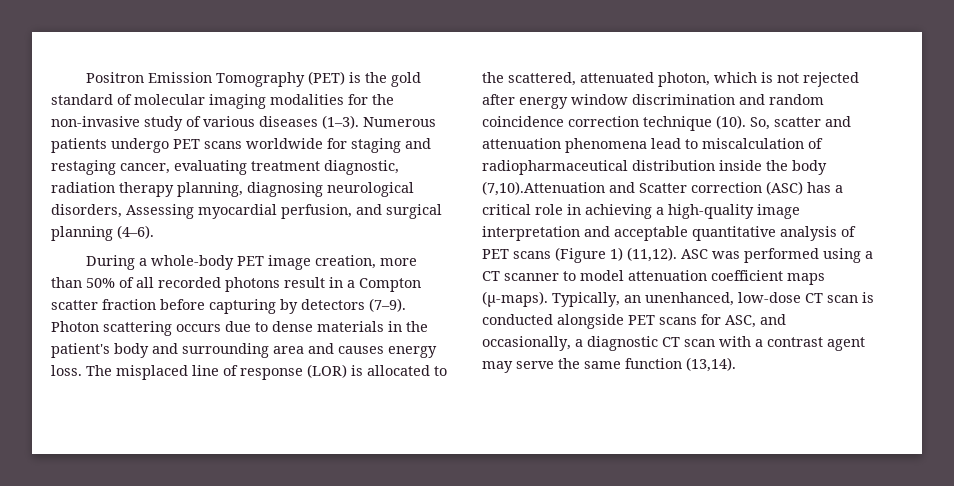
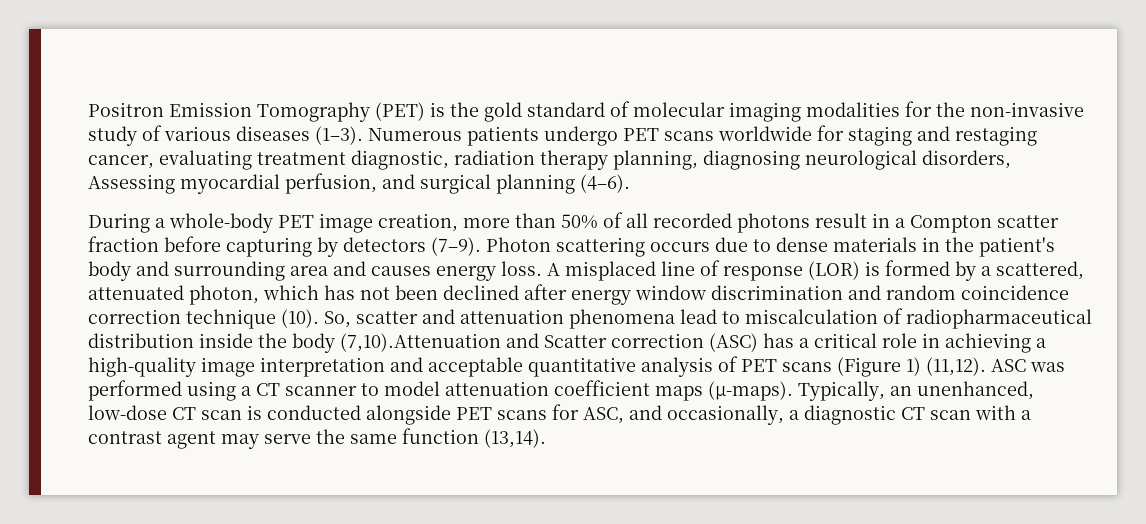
[86,365,112,376] The -> [547,263,560,276] A
[367,365,447,376] [482,72,504,83] allocated to the -> [885,260,991,281] formed by a
[761,72,859,87] is not rejected -> [324,285,519,300] has not been declined

